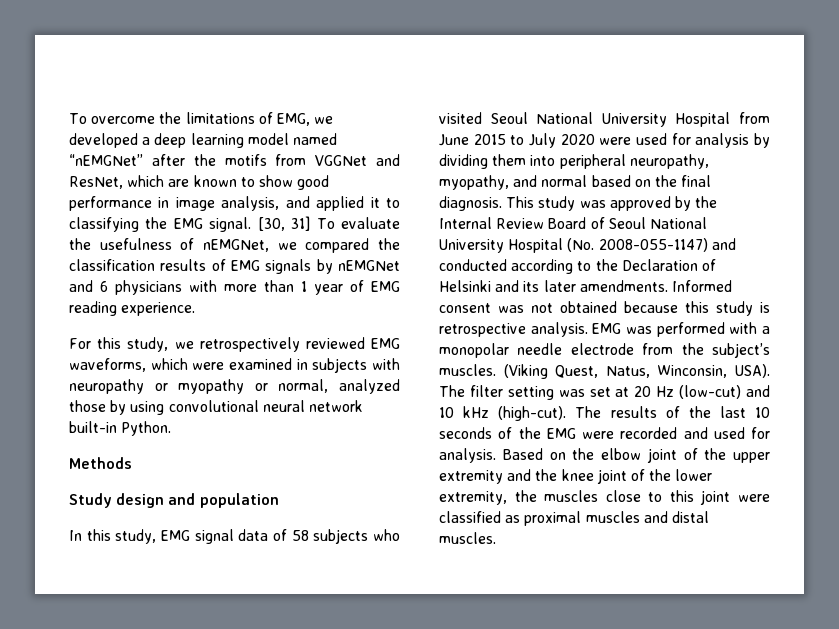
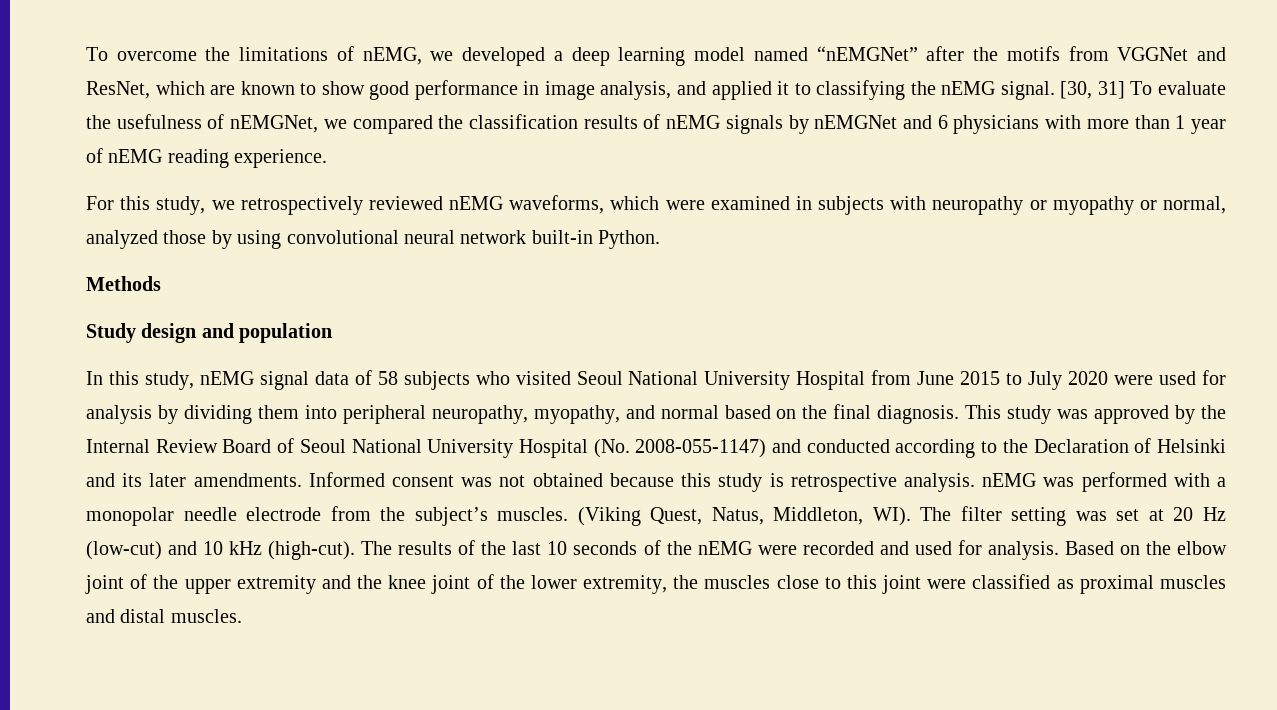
[276,113,310,126] EMG, -> [362,47,422,65] nEMG,
[173,218,203,229] EMG -> [941,81,996,95] nEMG
[231,260,260,271] EMG -> [666,115,721,129] nEMG
[371,281,400,292] EMG -> [108,149,163,163] nEMG
[371,338,400,349] EMG -> [449,196,503,210] nEMG
[161,530,190,541] EMG -> [199,371,254,385] nEMG
[592,323,622,334] EMG -> [982,473,1037,487] nEMG
[657,364,770,378] Winconsin, USA). -> [773,507,911,526] Middleton, WI).
[546,428,576,439] EMG -> [697,541,752,555] nEMG

